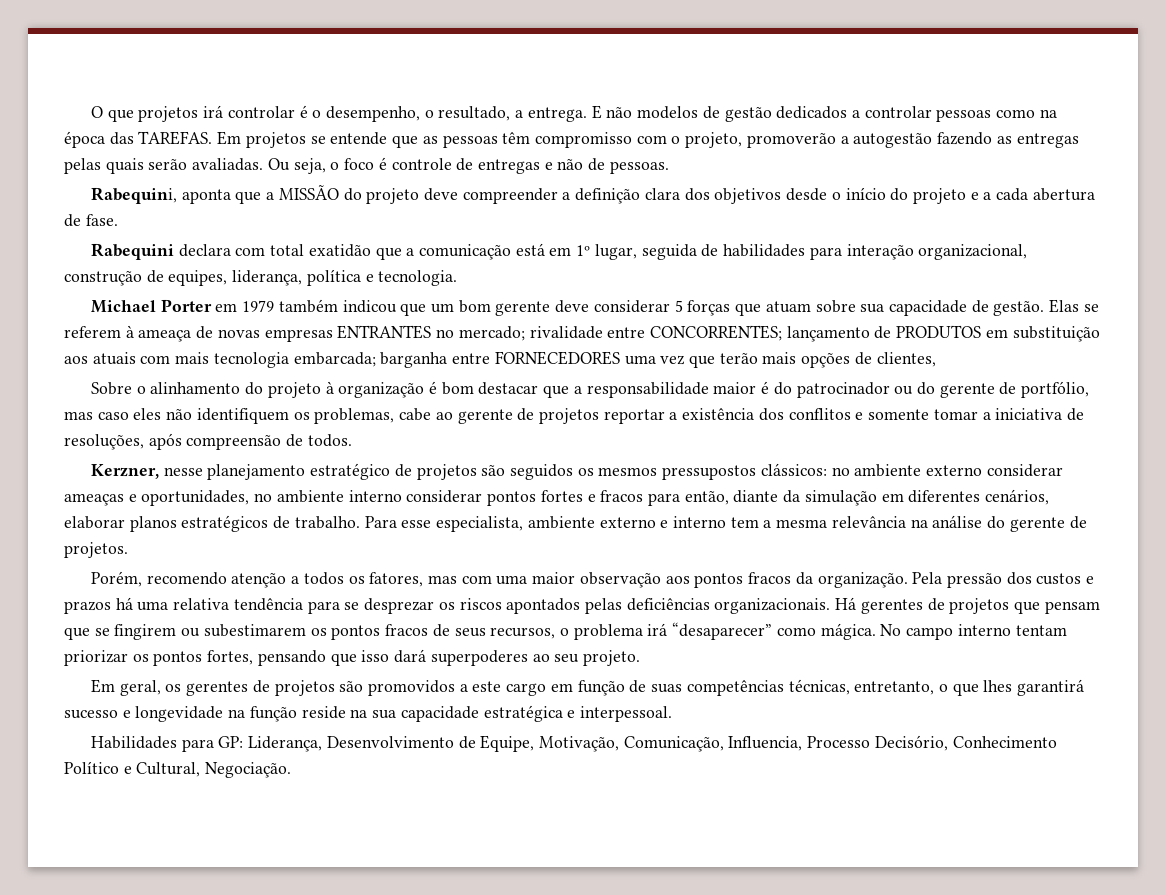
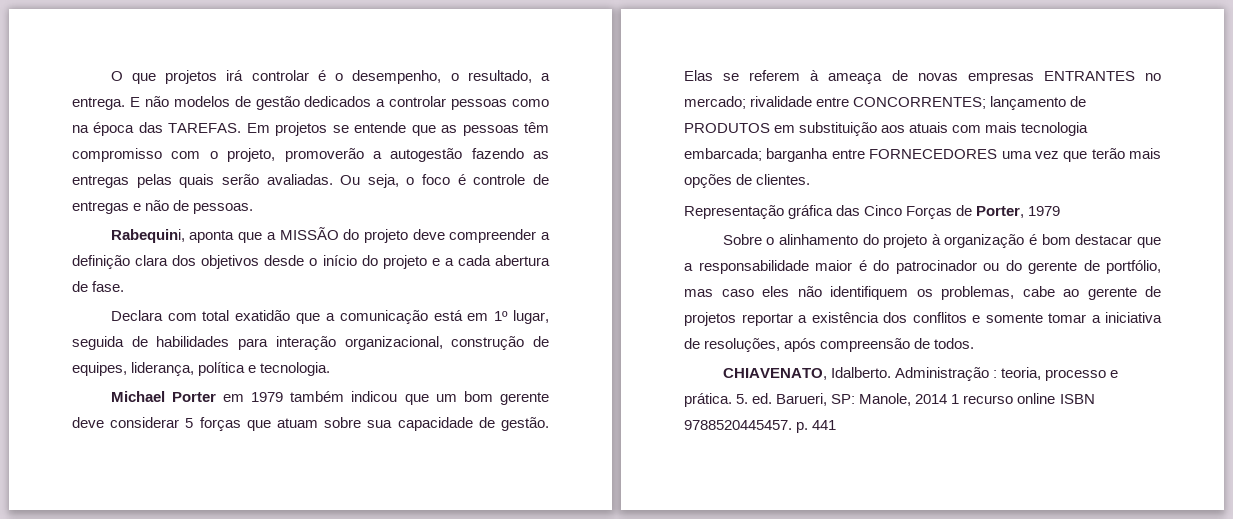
[90,243,231,260] Rabequini declara -> [110,310,163,321] Declara
[876,352,936,367] clientes, -> [756,174,811,185] [684,205,1061,219] clientes. // Representação gráfica das Cinco Forças de Porter, 1979
[90,463,1063,480] [64,489,1050,506] [64,515,1087,532] [64,542,128,558] [90,571,1095,588] [64,597,1100,614] [64,622,1067,640] [64,649,640,666] [90,679,1085,696] [64,705,672,722] [90,735,1057,752] [64,761,292,778] Kerzner, nesse planejamento estratégico de projetos são seguidos os mesmos pressupostos clássicos: no ambiente externo considerar ameaças e oportunidades, no ambiente interno considerar pontos fortes e fracos para então, diante da simulação em diferentes cenários, elaborar planos estratégicos de trabalho. Para esse especialista, ambiente externo e interno tem a mesma relevância na análise do gerente de projetos. // Porém, recomendo atenção a todos os fatores, mas com uma maior observação aos pontos fracos da organização. Pela pressão dos custos e prazos há uma relativa tendência para se desprezar os riscos apontados pelas deficiências organizacionais. Há gerentes de projetos que pensam que se fingirem ou subestimarem os pontos fracos de seus recursos, o problema irá “desaparecer” como mágica. No campo interno tentam priorizar os pontos fortes, pensando que isso dará superpoderes ao seu projeto. // Em geral, os gerentes de projetos são promovidos a este cargo em função de suas competências técnicas, entretanto, o que lhes garantirá sucesso e longevidade na função reside na sua capacidade estratégica e interpessoal. // Habilidades para GP: Liderança, Desenvolvimento de Equipe, Motivação, Comunicação, Influencia, Processo Decisório, Conhecimento Político e Cultural, Negociação. -> [722,367,1119,381] [684,393,1095,407] [684,420,837,433] CHIAVENATO, Idalberto. Administração : teoria, processo e prática. 5. ed. Barueri, SP: Manole, 2014 1 recurso online ISBN 9788520445457. p. 441

